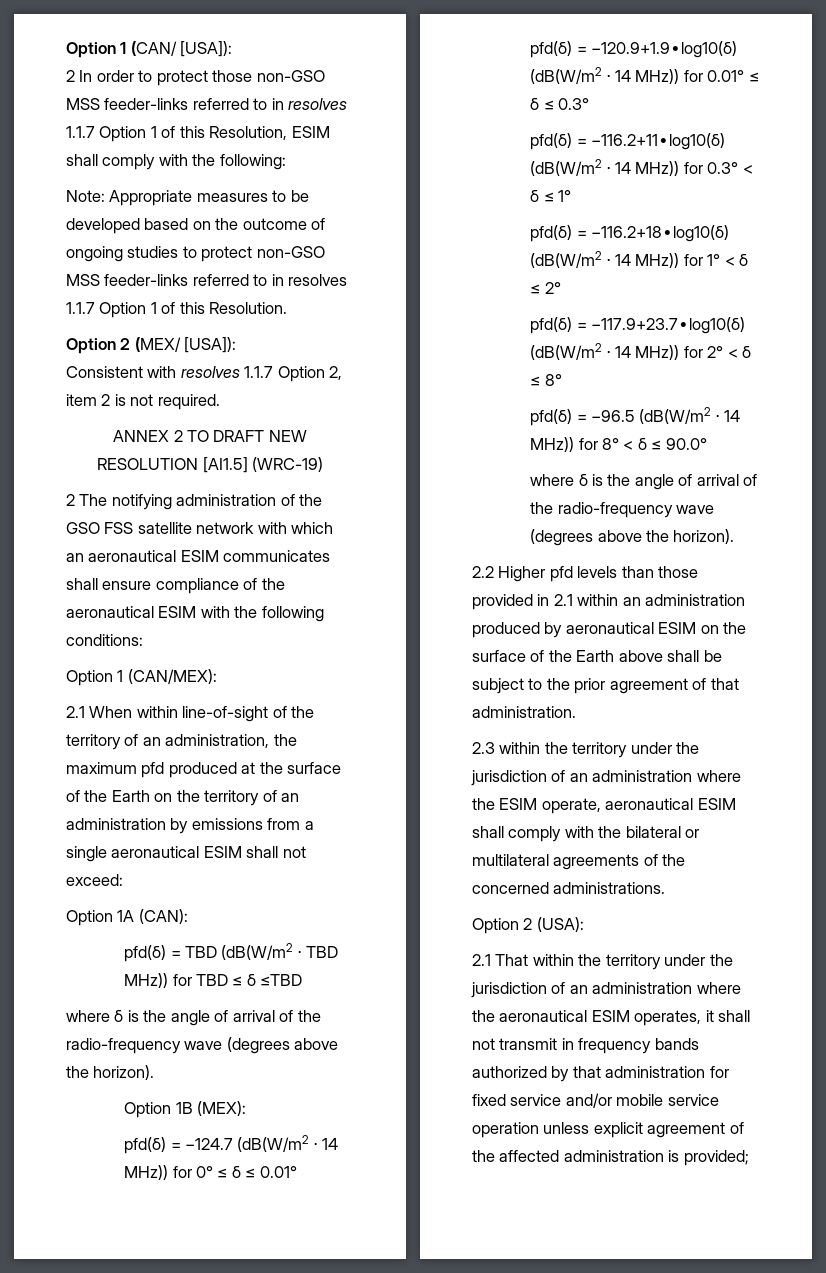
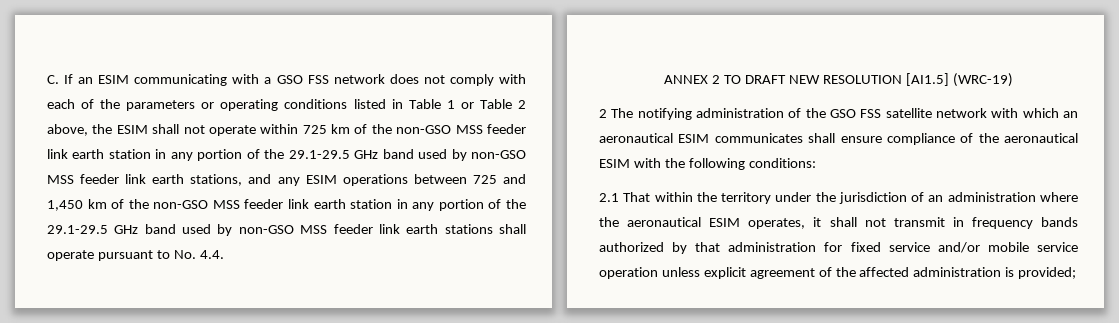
[66,41,233,58] [66,70,325,86] [66,98,348,110] [66,126,330,142] [66,154,286,170] [66,190,309,206] [66,218,326,234] [66,246,325,262] [66,274,348,286] [66,302,288,318] [66,337,237,354] [66,366,343,382] [66,394,220,410] Option 1 (CAN/ [USA]): // 2 In order to protect those non-GSO MSS feeder-links referred to in resolves 1.1.7 Option 1 of this Resolution, ESIM shall comply with the following: // Note: Appropriate measures to be developed based on the outcome of ongoing studies to protect non-GSO MSS feeder-links referred to in resolves 1.1.7 Option 1 of this Resolution. // Option 2 (MEX/ [USA]): // Consistent with resolves 1.1.7 Option 2, item 2 is not required. -> [47,74,526,86] [47,99,527,111] [47,124,526,136] [47,149,526,161] [47,174,526,186] [47,199,526,211] [47,224,527,236] [47,250,224,261] C. If an ESIM communicating with a GSO FSS network does not comply with each of the parameters or operating conditions listed in Table 1 or Table 2 above, the ESIM shall not operate within 725 km of the non-GSO MSS feeder link earth station in any portion of the 29.1-29.5 GHz band used by non-GSO MSS feeder link earth stations, and any ESIM operations between 725 and 1,450 km of the non-GSO MSS feeder link earth station in any portion of the 29.1-29.5 GHz band used by non-GSO MSS feeder link earth stations shall operate pursuant to No. 4.4.
[66,669,217,686] [66,706,315,722] [66,734,297,750] [66,762,342,778] [66,790,300,806] [66,818,314,834] [66,846,306,862] [66,874,123,886] [66,909,188,926] [124,943,339,962] [124,973,303,988] [66,1010,321,1026] [66,1037,339,1054] [66,1065,155,1080] [124,1101,246,1118] [124,1135,339,1154] [124,1165,297,1180] [530,41,737,58] [530,67,759,84] [530,98,589,110] [530,133,725,150] [530,159,753,176] [530,190,571,202] [530,225,729,242] [530,251,749,268] [530,282,561,294] [530,317,745,334] [530,343,752,360] [530,374,562,386] [530,407,741,426] [530,437,707,452] [530,474,758,490] [530,502,714,518] [530,529,735,546] [472,566,699,582] [472,594,746,610] [472,622,747,638] [472,650,722,662] [472,678,739,694] [472,706,576,718] [472,742,700,758] [471,770,741,786] [472,798,736,814] [472,826,700,842] [472,854,686,870] [472,882,666,894] [472,917,584,934] // Option 1 (CAN/MEX): // 2.1 When within line-of-sight of the territory of an administration, the maximum pfd produced at the surface of the Earth on the territory of an administration by emissions from a single aeronautical ESIM shall not exceed: // Option 1A (CAN): // pfd(δ) = TBD (dB(W/m2 ⋅ TBD MHz)) for TBD ≤ δ ≤TBD // where δ is the angle of arrival of the radio-frequency wave (degrees above the horizon). // Option 1B (MEX): // pfd(δ) = −124.7 (dB(W/m2 ⋅ 14 MHz)) for 0° ≤ δ ≤ 0.01° // pfd(δ) = −120.9+1.9∙log10(δ) (dB(W/m2 ⋅ 14 MHz)) for 0.01° ≤ δ ≤ 0.3° // pfd(δ) = −116.2+11∙log10(δ) (dB(W/m2 ⋅ 14 MHz)) for 0.3° < δ ≤ 1° // pfd(δ) = −116.2+18∙log10(δ) (dB(W/m2 ⋅ 14 MHz)) for 1° < δ ≤ 2° // pfd(δ) = −117.9+23.7∙log10(δ) (dB(W/m2 ⋅ 14 MHz)) for 2° < δ ≤ 8° // pfd(δ) = −96.5 (dB(W/m2 ⋅ 14 MHz)) for 8° < δ ≤ 90.0° // where δ is the angle of arrival of the radio-frequency wave (degrees above the horizon). // 2.2 Higher pfd levels than those provided in 2.1 within an administration produced by aeronautical ESIM on the surface of the Earth above shall be subject to the prior agreement of that administration. // 2.3 within the territory under the jurisdiction of an administration where the ESIM operate, aeronautical ESIM shall comply with the bilateral or multilateral agreements of the concerned administrations. // Option 2 (USA): -> (816, 163) none

